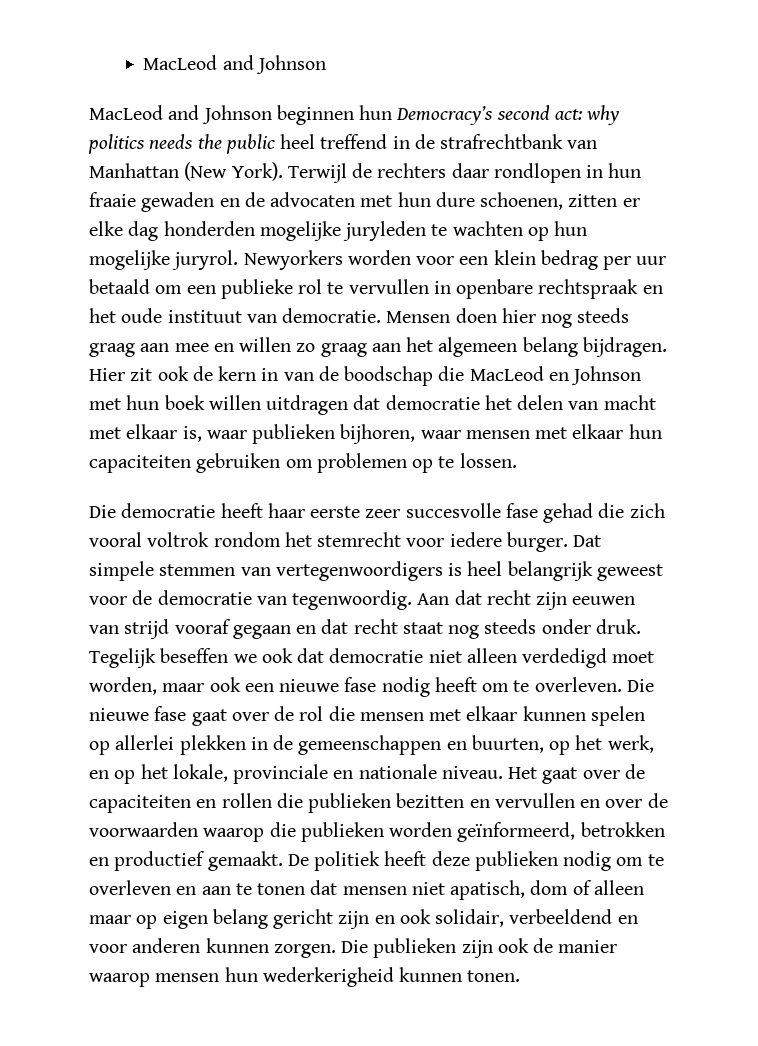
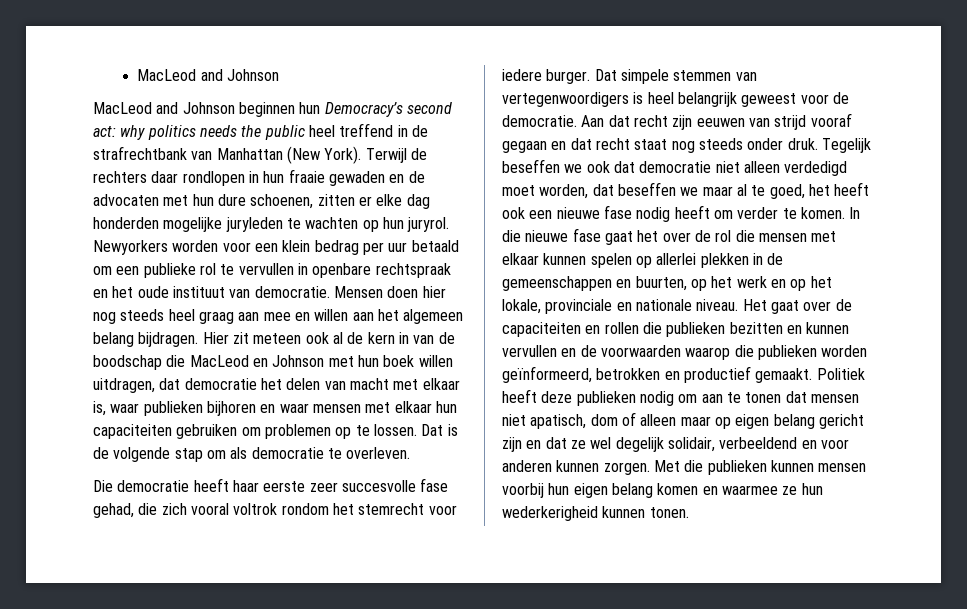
[89,250,170,270] mogelijke -> (404, 223) none
(630, 315) none -> [168,309,195,321] heel
[296,343,367,357] zo graag -> (349, 315) none
[157,366,189,381] ook -> [253,332,343,344] meteen ook al
[266,395,349,415] uitdragen -> [93,378,155,393] uitdragen,
[340,424,416,444] bijhoren, -> [206,401,276,416] bijhoren en
(517, 460) none -> [421,424,458,436] [93,447,411,462] Dat is de volgende stap om als democratie te overleven.
[543,503,594,523] gehad -> [93,503,134,518] gehad,
[157,590,413,610] democratie van tegenwoordig. -> [502,115,577,127] democratie.
[162,683,205,692] maar -> [592,182,870,199] dat beseffen we maar al te goed, het heeft
[513,677,654,692] te overleven. Die -> [737,207,861,219] [502,230,521,242] verder te komen. In die
(227, 717) none -> [637,230,659,242] het
[607,735,654,753] werk, -> [736,276,767,288] werk
(490, 803) none -> [806,322,850,334] kunnen
[605,799,643,808] over -> (577, 352) none
[287,851,381,871] De politiek -> [816,368,865,380] Politiek
[647,854,664,866] [89,880,197,895] te overleven en -> (698, 398) none
[399,909,431,924] ook -> [545,437,664,452] dat ze wel degelijk
[341,938,618,958] [89,973,220,987] Die publieken zijn ook de manier waarop mensen -> [653,460,867,475] [502,483,798,498] Met die publieken kunnen mensen voorbij hun eigen belang komen en waarmee ze

